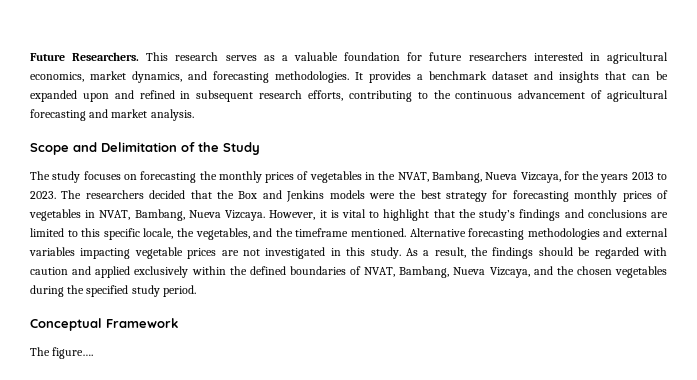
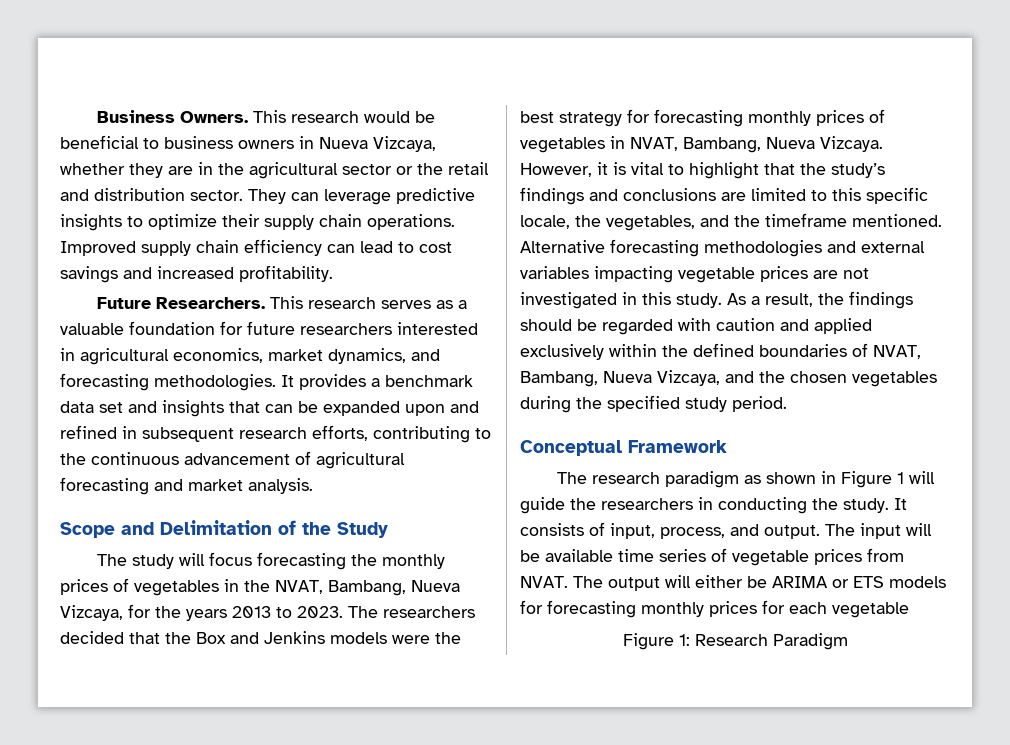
(30, 57) none -> [97,110,436,123] [60,135,436,152] [60,162,489,179] [60,188,475,205] [60,214,455,231] [60,239,452,256] [60,265,333,283] Business Owners. This research would be beneficial to business owners in Nueva Vizcaya, whether they are in the agricultural sector or the retail and distribution sector. They can leverage predictive insights to optimize their supply chain operations. Improved supply chain efficiency can lead to cost savings and increased profitability. //
[492,71,528,80] dataset -> [60,401,123,413] data set
[83,171,137,180] focuses on -> [179,552,253,566] will focus
[52,347,94,359] figure…. -> [592,471,936,488] [520,497,907,514] [520,522,932,539] [520,548,904,566] [520,575,946,591] [520,600,909,618] [623,633,848,650] research paradigm as shown in Figure 1 will guide the researchers in conducting the study. It consists of input, process, and output. The input will be available time series of vegetable prices from NVAT. The output will either be ARIMA or ETS models for forecasting monthly prices for each vegetable // Figure 1: Research Paradigm

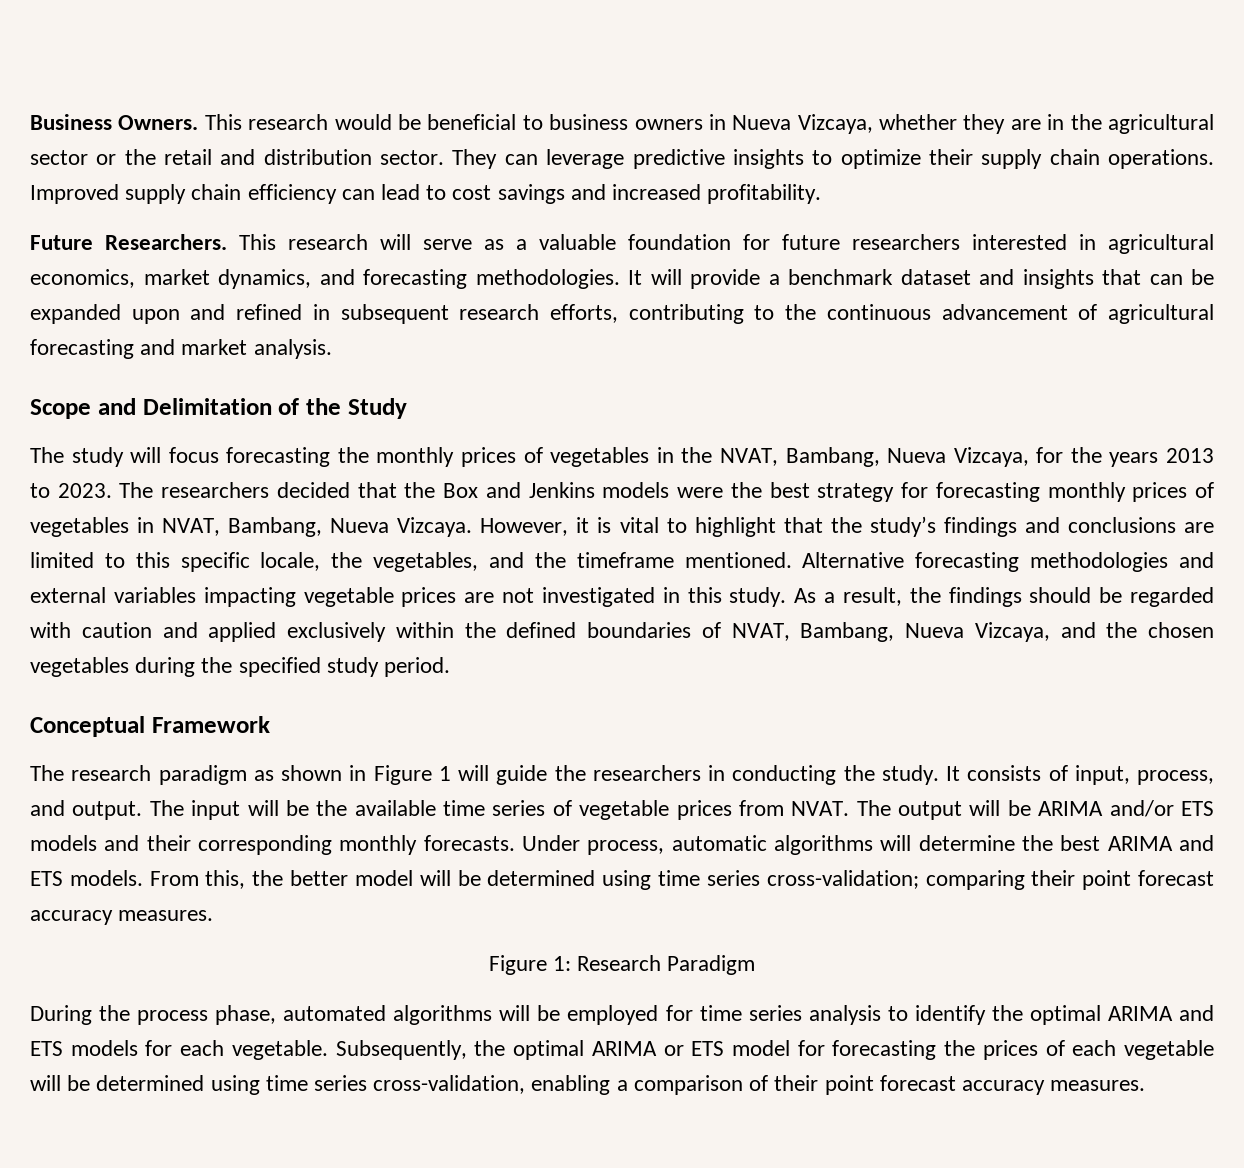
[381,300,432,309] serves -> [380,234,472,250] will serve
[299,374,473,390] [60,401,123,413] provides a benchmark data set -> [650,269,971,289] will provide a benchmark dataset
(540, 556) none -> [316,800,348,816] the
[695,575,743,588] either -> (1001, 808) none
[832,576,946,588] [520,600,909,618] [623,633,848,650] or ETS models for forecasting monthly prices for each vegetable // Figure 1: Research Paradigm -> [1109,800,1214,817] [30,835,1214,855] [30,870,1214,890] [30,910,214,925] [488,955,756,975] [30,1005,1214,1025] [30,1040,1214,1060] [30,1075,1146,1095] and/or ETS models and their corresponding monthly forecasts. Under process, automatic algorithms will determine the best ARIMA and ETS models. From this, the better model will be determined using time series cross-validation; comparing their point forecast accuracy measures. // Figure 1: Research Paradigm // During the process phase, automated algorithms will be employed for time series analysis to identify the optimal ARIMA and ETS models for each vegetable. Subsequently, the optimal ARIMA or ETS model for forecasting the prices of each vegetable will be determined using time series cross-validation, enabling a comparison of their point forecast accuracy measures.

